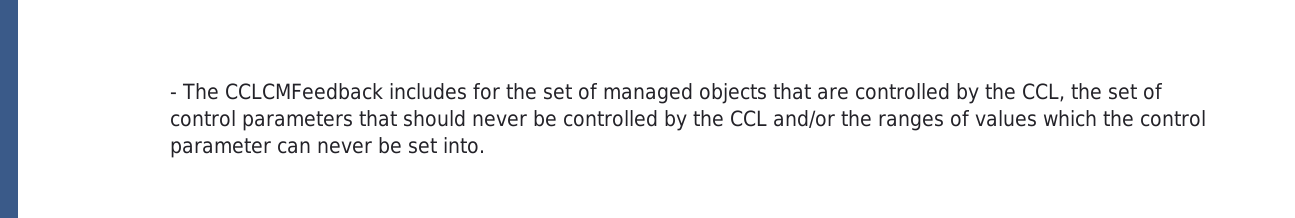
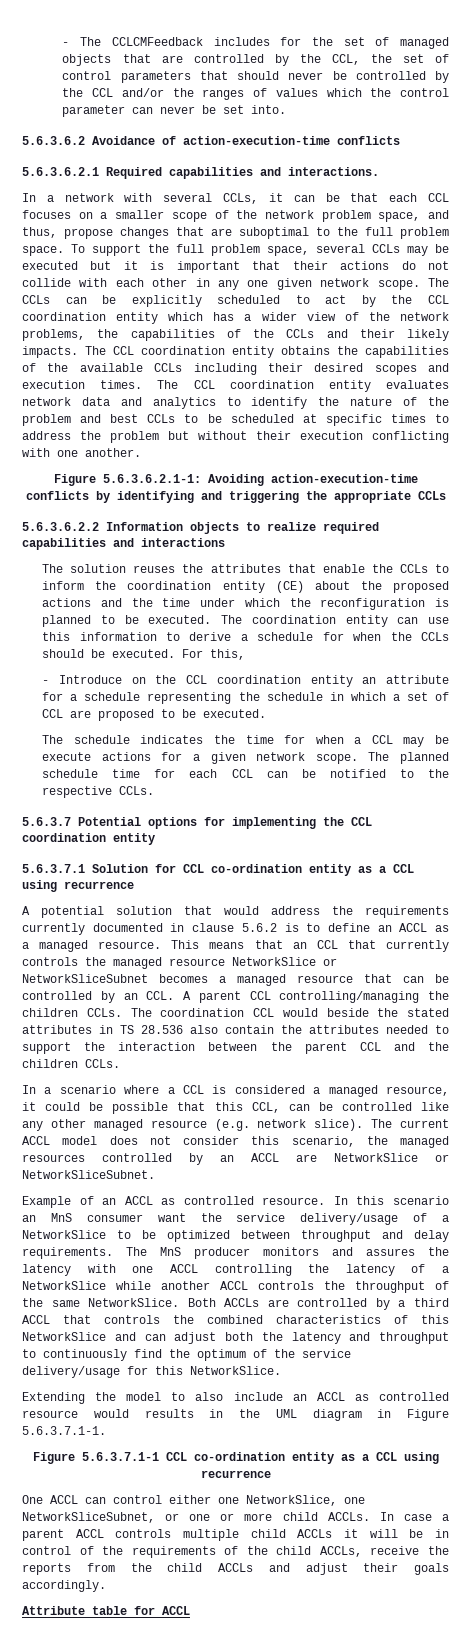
(485, 145) none -> [22,136,400,145] [22,167,379,179] [22,193,449,204] [22,210,449,222] [22,227,449,239] [22,244,449,256] [22,261,450,273] [22,278,449,290] [22,295,449,307] [22,312,449,324] [22,329,449,341] [22,346,449,358] [22,363,449,375] [22,380,449,392] [22,397,450,409] [22,414,450,426] [22,431,449,443] [22,448,141,457] [53,474,418,486] [25,491,446,503] [22,522,379,534] [22,538,225,550] [42,564,450,573] [42,581,449,593] [42,598,449,610] [42,615,449,627] [42,632,449,641] [42,649,246,660] [42,675,449,687] [42,692,450,704] [42,709,267,721] [42,735,450,747] [42,752,449,764] [42,769,450,778] [42,786,155,798] [22,817,372,829] [22,833,155,845] [22,864,414,876] [22,880,134,892] [22,906,449,918] [22,923,449,935] [22,940,449,952] [22,957,337,969] [22,974,449,986] [22,991,449,1003] [22,1008,449,1017] [22,1025,449,1034] [22,1042,449,1054] [22,1059,120,1068] [22,1085,449,1097] [22,1102,450,1114] [22,1119,449,1131] [22,1136,449,1148] [22,1153,449,1165] [22,1170,155,1179] [22,1196,449,1208] [22,1213,449,1225] [22,1230,449,1242] [22,1247,449,1259] [22,1264,449,1276] [22,1281,449,1293] [22,1298,449,1310] [22,1315,449,1324] [22,1332,449,1344] [22,1349,351,1361] [22,1366,281,1378] [22,1392,449,1404] [22,1409,449,1421] [22,1426,106,1435] [32,1452,439,1464] [200,1470,271,1478] [22,1495,365,1506] [22,1512,449,1523] [22,1529,450,1541] [22,1546,449,1558] [22,1563,449,1575] [22,1580,106,1592] [22,1606,190,1615] // 5.6.3.6.2 Avoidance of action-execution-time conflicts // 5.6.3.6.2.1 Required capabilities and interactions. // In a network with several CCLs, it can be that each CCL focuses on a smaller scope of the network problem space, and thus, propose changes that are suboptimal to the full problem space. To support the full problem space, several CCLs may be executed but it is important that their actions do not collide with each other in any one given network scope. The CCLs can be explicitly scheduled to act by the CCL coordination entity which has a wider view of the network problems, the capabilities of the CCLs and their likely impacts. The CCL coordination entity obtains the capabilities of the available CCLs including their desired scopes and execution times. The CCL coordination entity evaluates network data and analytics to identify the nature of the problem and best CCLs to be scheduled at specific times to address the problem but without their execution conflicting with one another. // Figure 5.6.3.6.2.1-1: Avoiding action-execution-time conflicts by identifying and triggering the appropriate CCLs // 5.6.3.6.2.2 Information objects to realize required capabilities and interactions // The solution reuses the attributes that enable the CCLs to inform the coordination entity (CE) about the proposed actions and the time under which the reconfiguration is planned to be executed. The coordination entity can use this information to derive a schedule for when the CCLs should be executed. For this, // - Introduce on the CCL coordination entity an attribute for a schedule representing the schedule in which a set of CCL are proposed to be executed. // The schedule indicates the time for when a CCL may be execute actions for a given network scope. The planned schedule time for each CCL can be notified to the respective CCLs. // 5.6.3.7 Potential options for implementing the CCL coordination entity // 5.6.3.7.1 Solution for CCL co-ordination entity as a CCL using recurrence // A potential solution that would address the requirements currently documented in clause 5.6.2 is to define an ACCL as a managed resource. This means that an CCL that currently controls the managed resource NetworkSlice or NetworkSliceSubnet becomes a managed resource that can be controlled by an CCL. A parent CCL controlling/managing the children CCLs. The coordination CCL would beside the stated attributes in TS 28.536 also contain the attributes needed to support the interaction between the parent CCL and the children CCLs. // In a scenario where a CCL is considered a managed resource, it could be possible that this CCL, can be controlled like any other managed resource (e.g. network slice). The current ACCL model does not consider this scenario, the managed resources controlled by an ACCL are NetworkSlice or NetworkSliceSubnet. // Example of an ACCL as controlled resource. In this scenario an MnS consumer want the service delivery/usage of a NetworkSlice to be optimized between throughput and delay requirements. The MnS producer monitors and assures the latency with one ACCL controlling the latency of a NetworkSlice while another ACCL controls the throughput of the same NetworkSlice. Both ACCLs are controlled by a third ACCL that controls the combined characteristics of this NetworkSlice and can adjust both the latency and throughput to continuously find the optimum of the service delivery/usage for this NetworkSlice. // Extending the model to also include an ACCL as controlled resource would results in the UML diagram in Figure 5.6.3.7.1-1. // Figure 5.6.3.7.1-1 CCL co-ordination entity as a CCL using recurrence // One ACCL can control either one NetworkSlice, one NetworkSliceSubnet, or one or more child ACCLs. In case a parent ACCL controls multiple child ACCLs it will be in control of the requirements of the child ACCLs, receive the reports from the child ACCLs and adjust their goals accordingly. // Attribute table for ACCL

